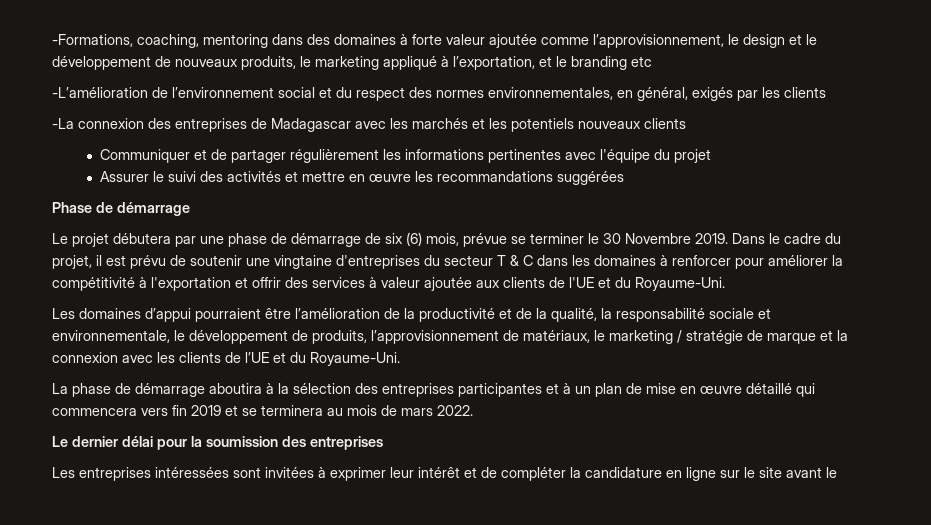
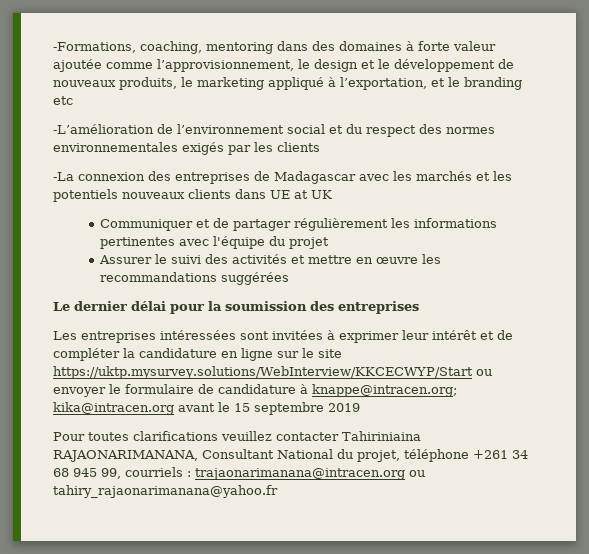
[488,87,688,101] environnementales, en général, -> [53,142,178,152] environnementales
(686, 123) none -> [235,189,332,199] dans UE at UK
[52,202,190,216] [52,232,841,247] [52,255,843,269] [52,277,725,291] [52,308,771,322] [52,330,848,344] [52,352,400,366] [52,383,815,397] [52,405,473,416] // Phase de démarrage // Le projet débutera par une phase de démarrage de six (6) mois, prévue se terminer le 30 Novembre 2019. Dans le cadre du projet, il est prévu de soutenir une vingtaine d'entreprises du secteur T & C dans les domaines à renforcer pour améliorer la compétitivité à l'exportation et offrir des services à valeur ajoutée aux clients de l'UE et du Royaume-Uni. // Les domaines d’appui pourraient être l’amélioration de la productivité et de la qualité, la responsabilité sociale et environnementale, le développement de produits, l’approvisionnement de matériaux, le marketing / stratégie de marque et la connexion avec les clients de l’UE et du Royaume-Uni. // La phase de démarrage aboutira à la sélection des entreprises participantes et à un plan de mise en œuvre détaillé qui commencera vers fin 2019 et se terminera au mois de mars 2022. -> (290, 278) none
[786,467,837,478] avant le -> [53,366,492,379] [53,384,457,397] [53,402,360,415] [53,431,421,441] [53,449,528,462] [53,467,425,480] [53,485,278,498] https://uktp.mysurvey.solutions/WebInterview/KKCECWYP/Start ou envoyer le formulaire de candidature à knappe@intracen.org; kika@intracen.org avant le 15 septembre 2019 // Pour toutes clarifications veuillez contacter Tahiriniaina RAJAONARIMANANA, Consultant National du projet, téléphone +261 34 68 945 99, courriels : trajaonarimanana@intracen.org ou tahiry_rajaonarimanana@yahoo.fr

